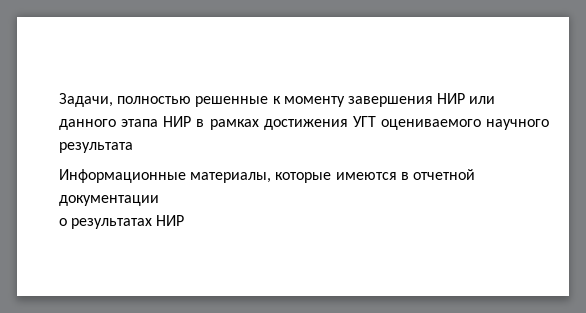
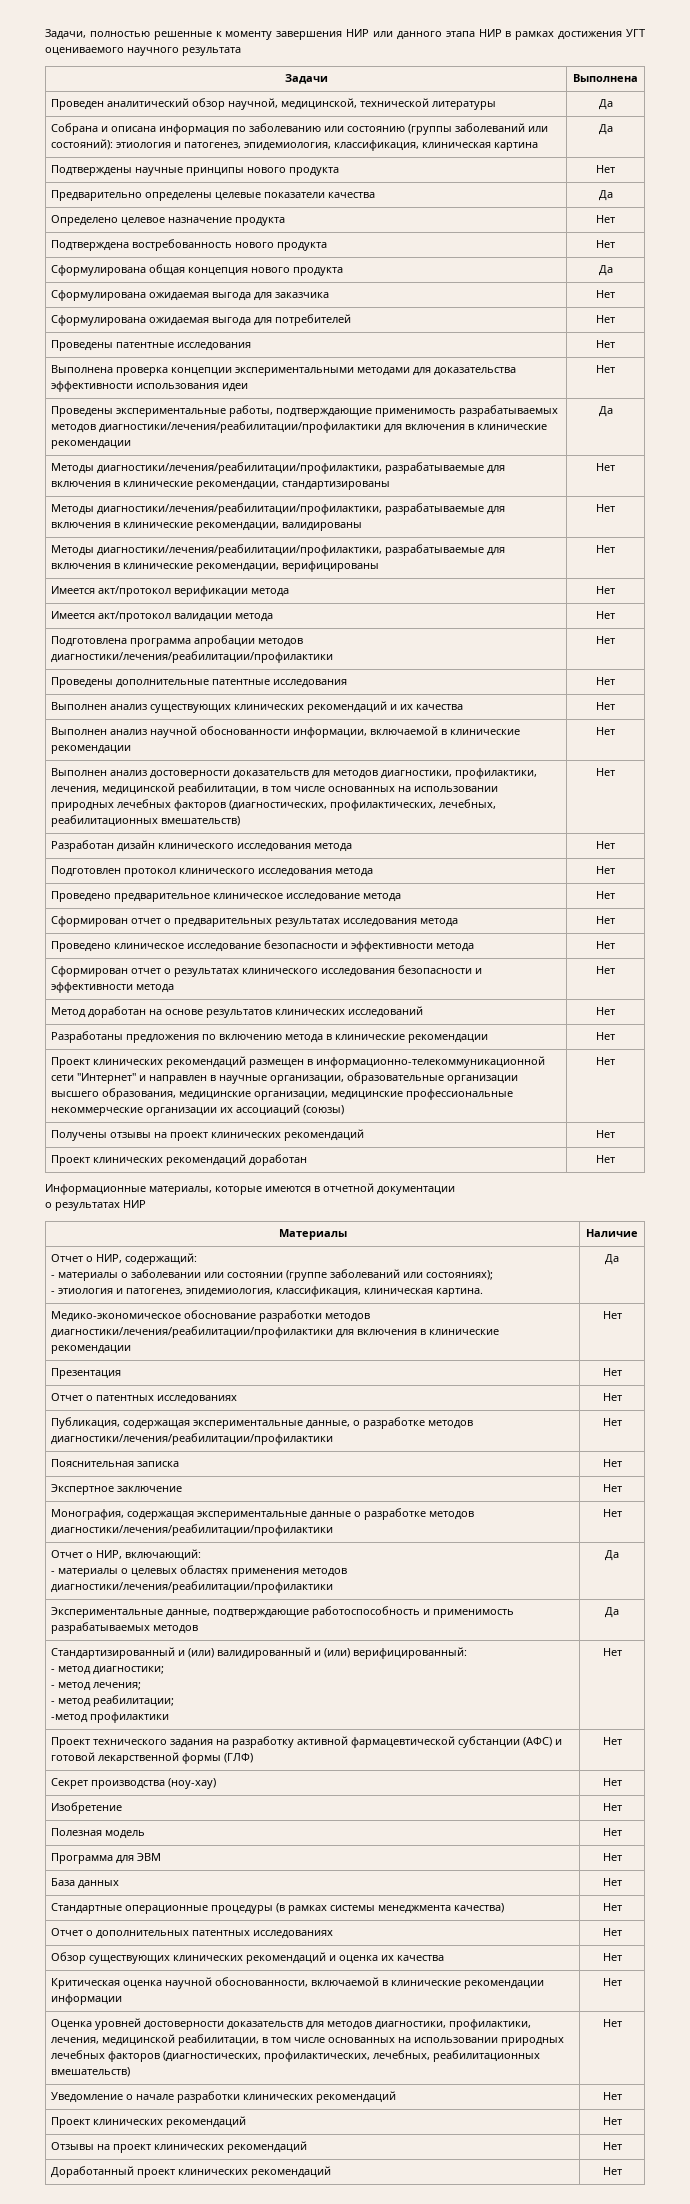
(133, 147) none -> [284,74,328,84] [573,74,638,82] [50,98,496,110] [598,99,613,110] [50,123,548,135] [50,139,538,151] [598,124,613,135] [50,165,339,176] [596,165,615,173] [50,190,375,201] [598,190,613,201] [50,215,285,226] [596,215,615,223] [50,239,327,251] [596,240,615,248] [50,264,343,276] [598,265,613,276] [50,290,329,301] [596,290,615,298] [50,314,351,326] [596,315,615,323] [50,340,251,351] [596,340,615,348] [50,365,516,376] [50,381,248,392] [596,365,615,373] [50,405,558,417] [50,421,547,433] [50,440,131,449] [598,406,613,417] [50,462,505,474] [50,481,390,490] [596,463,615,471] [50,503,505,515] [50,522,362,531] [596,504,615,512] [50,544,505,556] [50,561,379,572] [596,545,615,553] [50,586,289,597] [596,586,615,594] [50,611,273,622] [596,611,615,619] [50,635,303,647] [50,651,333,663] [596,636,615,644] [50,677,347,688] [596,677,615,685] [50,701,463,713] [596,702,615,710] [50,726,520,738] [50,745,131,754] [596,727,615,735] [50,768,537,779] [50,783,498,795] [50,799,496,811] [50,815,240,827] [596,768,615,776] [50,840,352,852] [596,841,615,849] [50,866,373,877] [596,866,615,874] [50,891,401,902] [596,891,615,899] [50,916,458,927] [596,916,615,924] [50,940,474,952] [596,941,615,949] [50,965,482,977] [50,982,174,993] [596,966,615,974] [50,1006,423,1018] [596,1007,615,1015] [50,1031,488,1043] [596,1032,615,1040] [50,1056,545,1068] [50,1072,518,1084] [50,1088,513,1100] [50,1104,344,1116] [596,1057,615,1065] [50,1129,364,1141] [596,1130,615,1138] [50,1154,307,1166] [596,1155,615,1163] // Задачи | Выполнена // Проведен аналитический обзор научной, медицинской, технической литературы | Да // Собрана и описана информация по заболеванию или состоянию (группы заболеваний или состояний): этиология и патогенез, эпидемиология, классификация, клиническая картина | Да // Подтверждены научные принципы нового продукта | Нет // Предварительно определены целевые показатели качества | Да // Определено целевое назначение продукта | Нет // Подтверждена востребованность нового продукта | Нет // Сформулирована общая концепция нового продукта | Да // Сформулирована ожидаемая выгода для заказчика | Нет // Сформулирована ожидаемая выгода для потребителей | Нет // Проведены патентные исследования | Нет // Выполнена проверка концепции экспериментальными методами для доказательства эффективности использования идеи | Нет // Проведены экспериментальные работы, подтверждающие применимость разрабатываемых методов диагностики/лечения/реабилитации/профилактики для включения в клинические рекомендации | Да // Методы диагностики/лечения/реабилитации/профилактики, разрабатываемые для включения в клинические рекомендации, стандартизированы | Нет // Методы диагностики/лечения/реабилитации/профилактики, разрабатываемые для включения в клинические рекомендации, валидированы | Нет // Методы диагностики/лечения/реабилитации/профилактики, разрабатываемые для включения в клинические рекомендации, верифицированы | Нет // Имеется акт/протокол верификации метода | Нет // Имеется акт/протокол валидации метода | Нет // Подготовлена программа апробации методов диагностики/лечения/реабилитации/профилактики | Нет // Проведены дополнительные патентные исследования | Нет // Выполнен анализ существующих клинических рекомендаций и их качества | Нет // Выполнен анализ научной обоснованности информации, включаемой в клинические рекомендации | Нет // Выполнен анализ достоверности доказательств для методов диагностики, профилактики, лечения, медицинской реабилитации, в том числе основанных на использовании природных лечебных факторов (диагностических, профилактических, лечебных, реабилитационных вмешательств) | Нет // Разработан дизайн клинического исследования метода | Нет // Подготовлен протокол клинического исследования метода | Нет // Проведено предварительное клиническое исследование метода | Нет // Сформирован отчет о предварительных результатах исследования метода | Нет // Проведено клиническое исследование безопасности и эффективности метода | Нет // Сформирован отчет о результатах клинического исследования безопасности и эффективности метода | Нет // Метод доработан на основе результатов клинических исследований | Нет // Разработаны предложения по включению метода в клинические рекомендации | Нет // Проект клинических рекомендаций размещен в информационно-телекоммуникационной сети "Интернет" и направлен в научные организации, образовательные организации высшего образования, медицинские организации, медицинские профессиональные некоммерческие организации их ассоциаций (союзы) | Нет // Получены отзывы на проект клинических рекомендаций | Нет // Проект клинических рекомендаций доработан | Нет
(185, 220) none -> [278,1229,347,1240] [586,1229,638,1237] [50,1253,197,1265] [50,1269,493,1281] [50,1286,483,1297] [605,1254,619,1265] [50,1310,370,1322] [50,1326,499,1338] [50,1345,131,1354] [602,1311,622,1319] [50,1368,121,1379] [602,1368,622,1376] [50,1393,237,1404] [602,1393,622,1401] [50,1417,473,1429] [50,1433,333,1445] [602,1418,622,1426] [50,1459,179,1467] [602,1459,622,1467] [50,1484,182,1495] [602,1484,622,1492] [50,1508,474,1520] [50,1524,333,1536] [602,1509,622,1517] [50,1549,201,1561] [50,1565,347,1577] [50,1581,333,1593] [605,1550,619,1561] [50,1606,514,1618] [50,1622,198,1634] [605,1607,619,1618] [50,1647,467,1659] [50,1666,164,1675] [50,1682,141,1691] [50,1695,174,1707] [50,1712,169,1723] [602,1648,622,1656] [50,1736,562,1748] [50,1752,253,1764] [602,1737,622,1745] [50,1778,216,1789] [602,1778,622,1786] [50,1802,122,1814] [602,1803,622,1811] [50,1828,145,1839] [602,1828,622,1836] [50,1853,161,1864] [602,1853,622,1861] [50,1878,119,1889] [602,1878,622,1886] [50,1903,504,1914] [602,1903,622,1911] [50,1928,333,1939] [602,1928,622,1936] [50,1952,444,1964] [602,1953,622,1961] [50,1977,544,1989] [50,1994,122,2005] [602,1978,622,1986] [50,2018,531,2030] [50,2034,564,2046] [50,2050,540,2062] [50,2067,130,2077] [602,2019,622,2027] [50,2091,396,2103] [602,2092,622,2100] [50,2116,246,2128] [602,2117,622,2125] [50,2141,307,2153] [602,2142,622,2150] [50,2166,331,2178] [602,2167,622,2175] // Материалы | Наличие // Отчет о НИР, содержащий: // - материалы о заболевании или состоянии (группе заболеваний или состояниях); // - этиология и патогенез, эпидемиология, классификация, клиническая картина. | Да // Медико-экономическое обоснование разработки методов диагностики/лечения/реабилитации/профилактики для включения в клинические рекомендации | Нет // Презентация | Нет // Отчет о патентных исследованиях | Нет // Публикация, содержащая экспериментальные данные, о разработке методов диагностики/лечения/реабилитации/профилактики | Нет // Пояснительная записка | Нет // Экспертное заключение | Нет // Монография, содержащая экспериментальные данные о разработке методов диагностики/лечения/реабилитации/профилактики | Нет // Отчет о НИР, включающий: // - материалы о целевых областях применения методов диагностики/лечения/реабилитации/профилактики | Да // Экспериментальные данные, подтверждающие работоспособность и применимость разрабатываемых методов | Да // Стандартизированный и (или) валидированный и (или) верифицированный: // - метод диагностики; // - метод лечения; // - метод реабилитации; // -метод профилактики | Нет // Проект технического задания на разработку активной фармацевтической субстанции (АФС) и готовой лекарственной формы (ГЛФ) | Нет // Секрет производства (ноу-хау) | Нет // Изобретение | Нет // Полезная модель | Нет // Программа для ЭВМ | Нет // База данных | Нет // Стандартные операционные процедуры (в рамках системы менеджмента качества) | Нет // Отчет о дополнительных патентных исследованиях | Нет // Обзор существующих клинических рекомендаций и оценка их качества | Нет // Критическая оценка научной обоснованности, включаемой в клинические рекомендации информации | Нет // Оценка уровней достоверности доказательств для методов диагностики, профилактики, лечения, медицинской реабилитации, в том числе основанных на использовании природных лечебных факторов (диагностических, профилактических, лечебных, реабилитационных вмешательств) | Нет // Уведомление о начале разработки клинических рекомендаций | Нет // Проект клинических рекомендаций | Нет // Отзывы на проект клинических рекомендаций | Нет // Доработанный проект клинических рекомендаций | Нет

